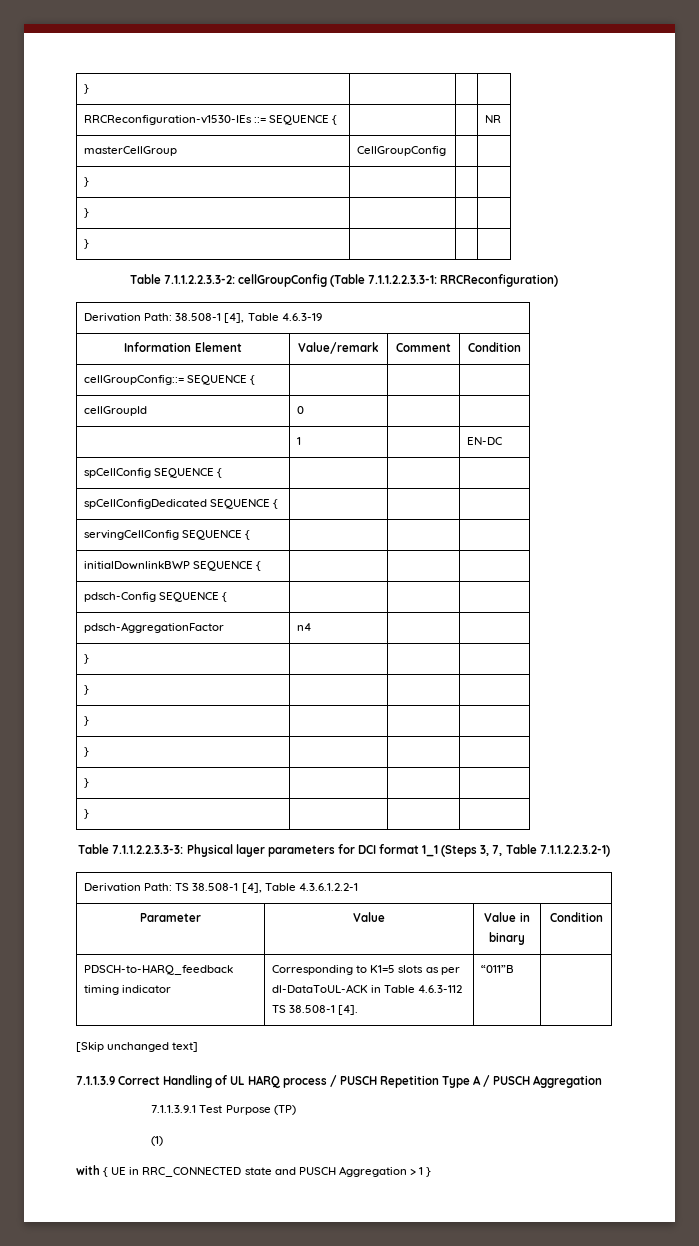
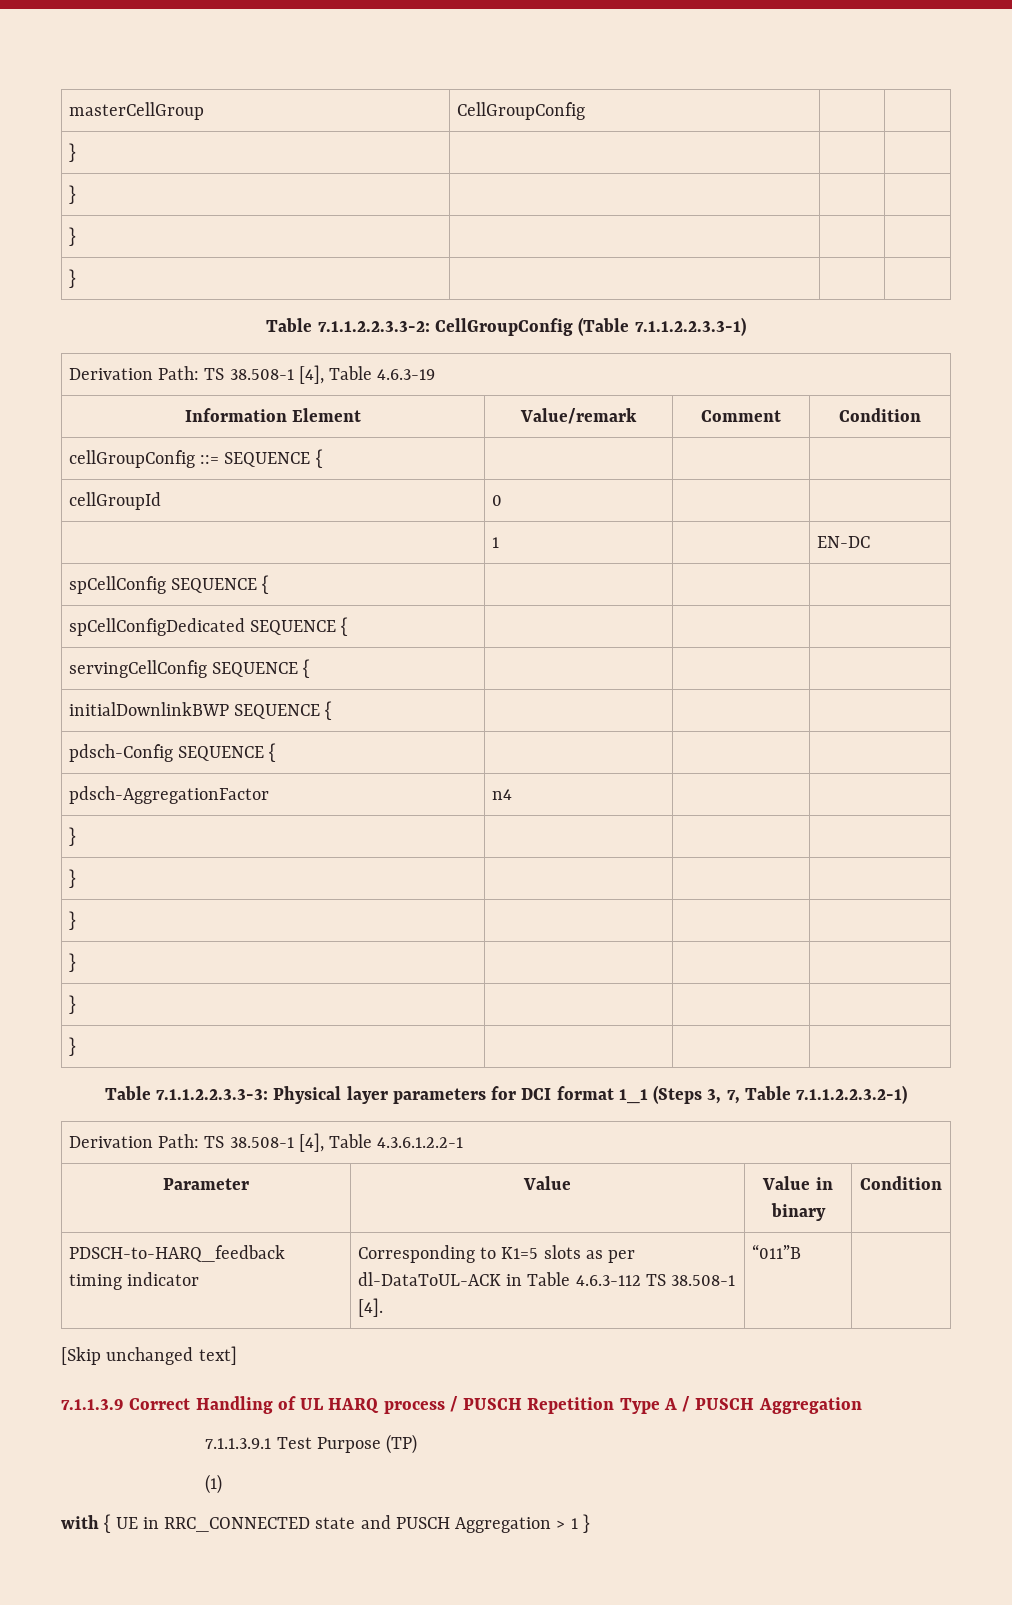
[84,84,90,94] [84,115,338,125] [485,115,502,123] } | | | // RRCReconfiguration-v1530-IEs ::= SEQUENCE { | | | NR // -> (68, 111) none
(90, 244) none -> [68,269,76,288] // } | | |
[237,274,559,287] [84,313,173,322] cellGroupConfig (Table 7.1.1.2.2.3.3-1: RRCReconfiguration) // Derivation Path: -> [435,317,746,336] [68,366,225,380] CellGroupConfig (Table 7.1.1.2.2.3.3-1) // Derivation Path: TS
[84,375,185,385] cellGroupConfig::= -> [68,450,220,468] cellGroupConfig ::=

